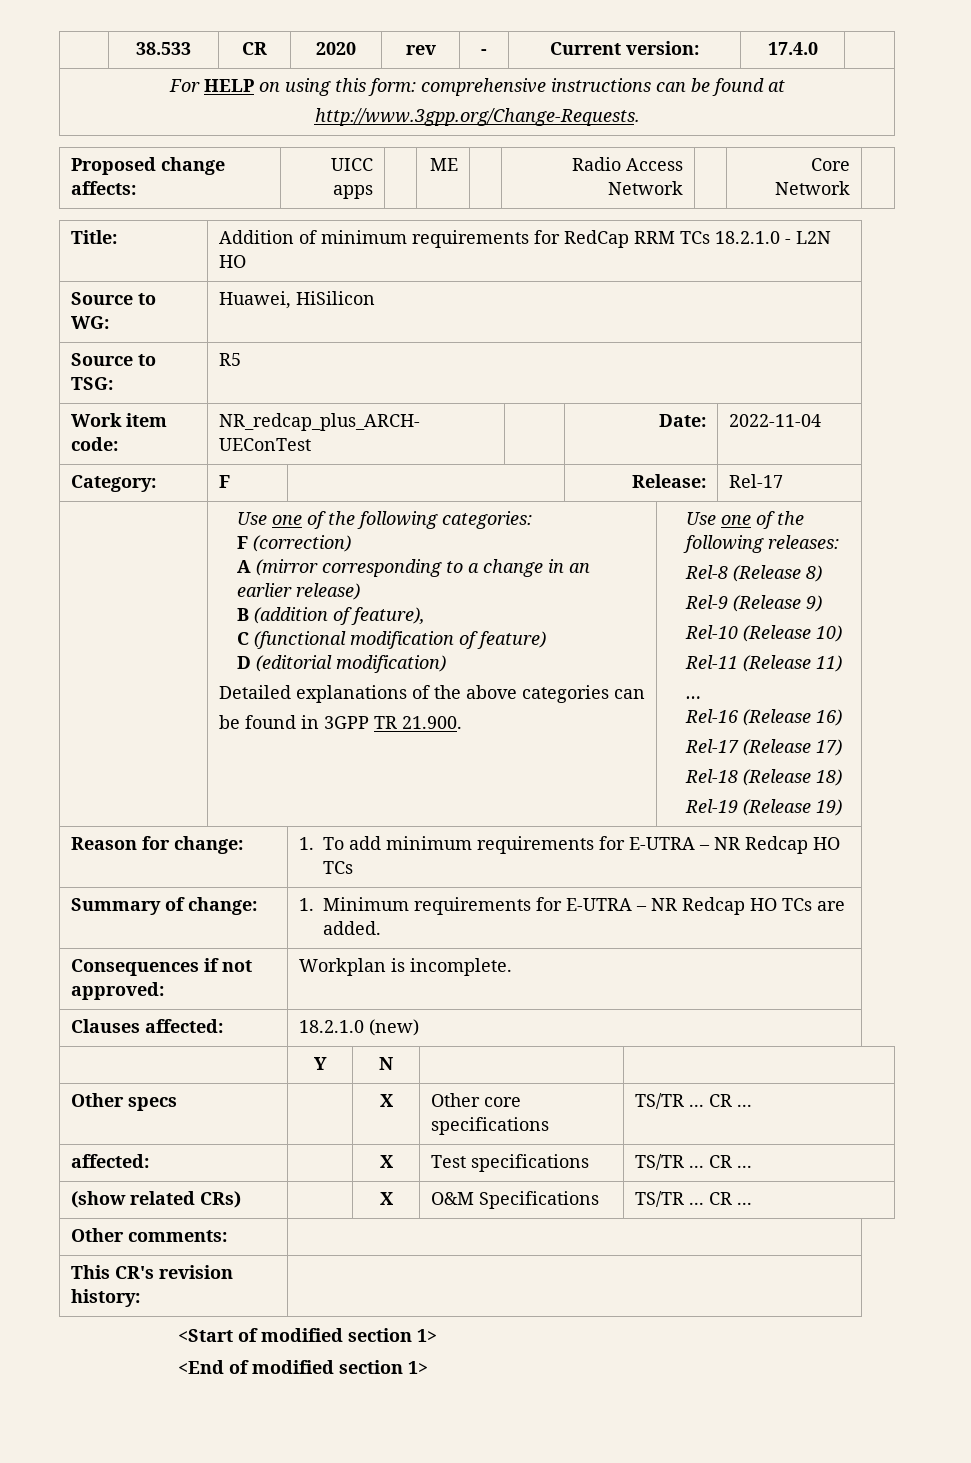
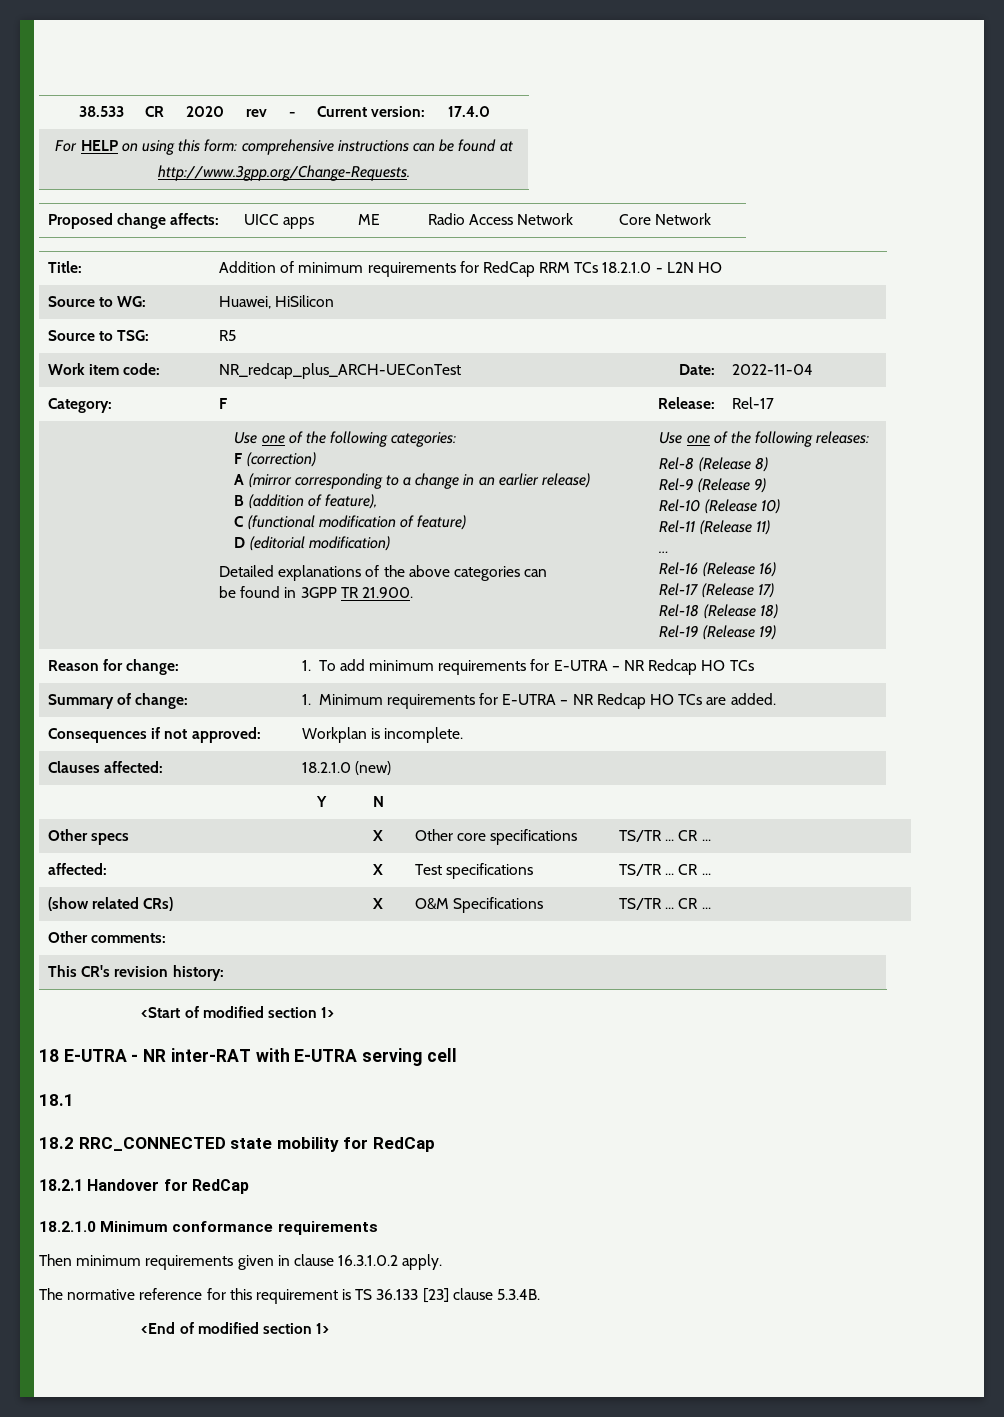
(438, 1335) none -> [39,1048,457,1066] [39,1094,74,1106] [39,1137,435,1152] [39,1179,249,1194] [39,1221,378,1235] [39,1254,443,1270] [39,1288,541,1304] // 18 E-UTRA - NR inter-RAT with E-UTRA serving cell // 18.1 // 18.2 RRC_CONNECTED state mobility for RedCap // 18.2.1 Handover for RedCap // 18.2.1.0 Minimum conformance requirements // Then minimum requirements given in clause 16.3.1.0.2 apply. // The normative reference for this requirement is TS 36.133 [23] clause 5.3.4B.

